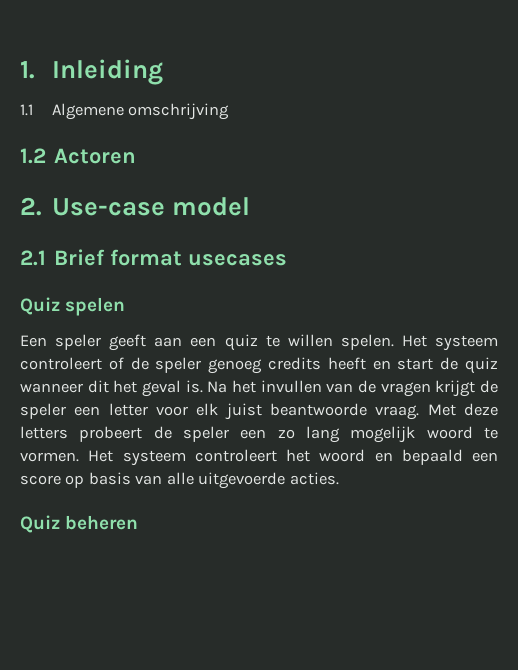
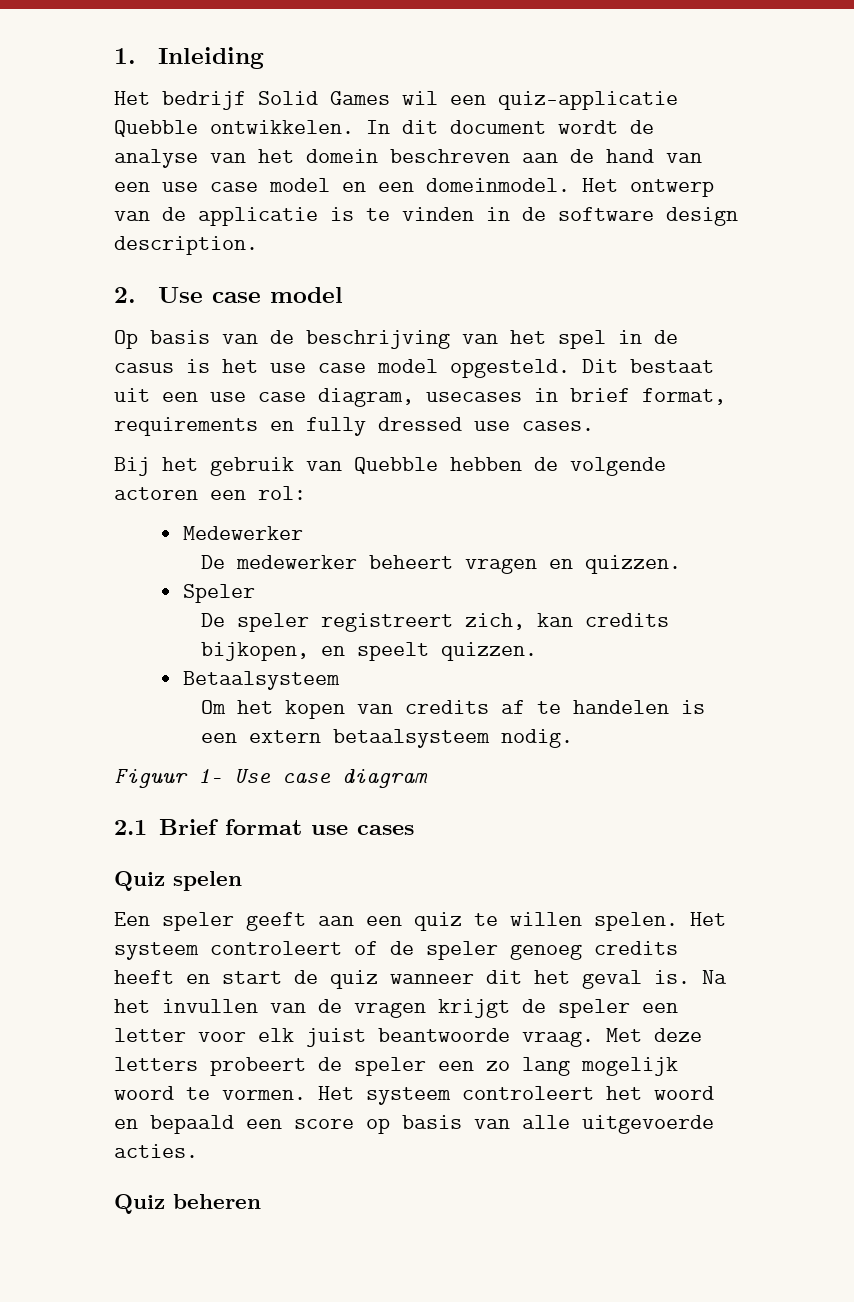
[20,103,230,120] [20,148,137,164] [20,197,250,216] 1.1 Algemene omschrijving // 1.2 Actoren // 2. Use-case model -> [114,91,678,110] [114,120,654,137] [114,149,702,168] [114,178,714,197] [114,207,738,226] [114,236,258,255] [114,287,343,303] [114,330,678,349] [114,359,714,378] [114,388,726,407] [114,417,594,436] [114,457,666,476] [114,486,306,500] [182,526,303,540] [200,555,681,574] [182,584,255,603] [200,613,669,632] [200,642,537,661] [182,671,340,690] [200,700,705,719] [200,729,573,748] [114,769,428,788] Het bedrijf Solid Games wil een quiz-applicatie Quebble ontwikkelen. In dit document wordt de analyse van het domein beschreven aan de hand van een use case model en een domeinmodel. Het ontwerp van de applicatie is te vinden in de software design description. // 2. Use case model // Op basis van de beschrijving van het spel in de casus is het use case model opgesteld. Dit bestaat uit een use case diagram, usecases in brief format, requirements en fully dressed use cases. // Bij het gebruik van Quebble hebben de volgende actoren een rol: // Medewerker // De medewerker beheert vragen en quizzen. // Speler // De speler registreert zich, kan credits bijkopen, en speelt quizzen. // Betaalsysteem // Om het kopen van credits af te handelen is een extern betaalsysteem nodig. // Figuur 1- Use case diagram
[188,254,288,266] usecases -> [310,825,414,835] use cases

